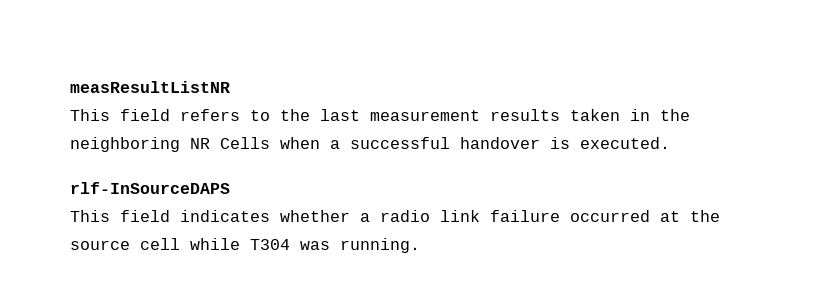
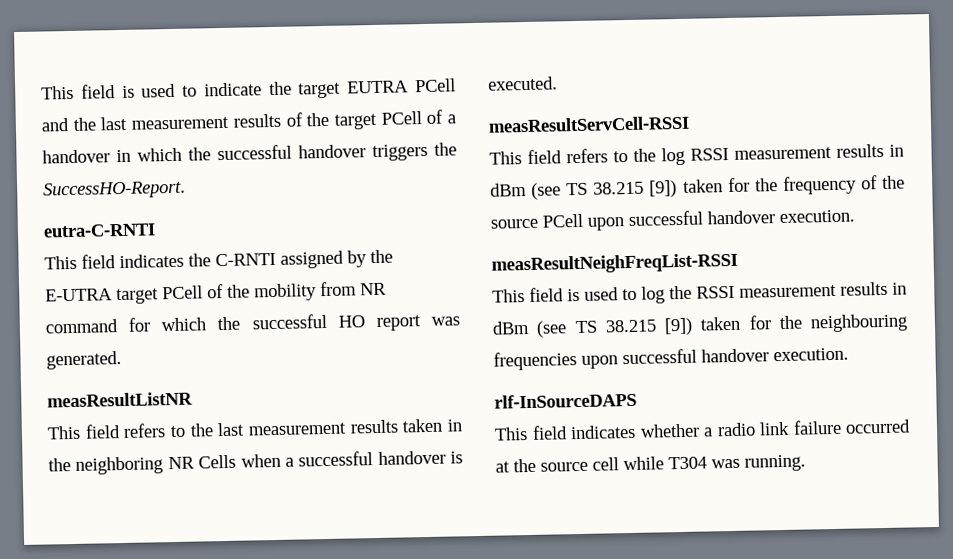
(70, 87) none -> [41,78,456,100] [41,109,456,132] [42,142,457,164] [43,180,186,200] [43,223,156,238] [44,249,393,270] [45,281,387,305] [45,313,461,334] [46,351,122,370] This field is used to indicate the target EUTRA PCell and the last measurement results of the target PCell of a handover in which the successful handover triggers the SuccessHO-Report. // eutra-C-RNTI // This field indicates the C-RNTI assigned by the E-UTRA target PCell of the mobility from NR command for which the successful HO report was generated. //
(670, 143) none -> [488,115,690,133] [489,143,904,166] [490,175,905,200] [490,209,855,231] [491,252,738,275] [492,281,907,304] [492,313,908,338] [493,347,849,371] // measResultServCell-RSSI // This field refers to the log RSSI measurement results in dBm (see TS 38.215 [9]) taken for the frequency of the source PCell upon successful handover execution. // measResultNeighFreqList-RSSI // This field is used to log the RSSI measurement results in dBm (see TS 38.215 [9]) taken for the neighbouring frequencies upon successful handover execution.

